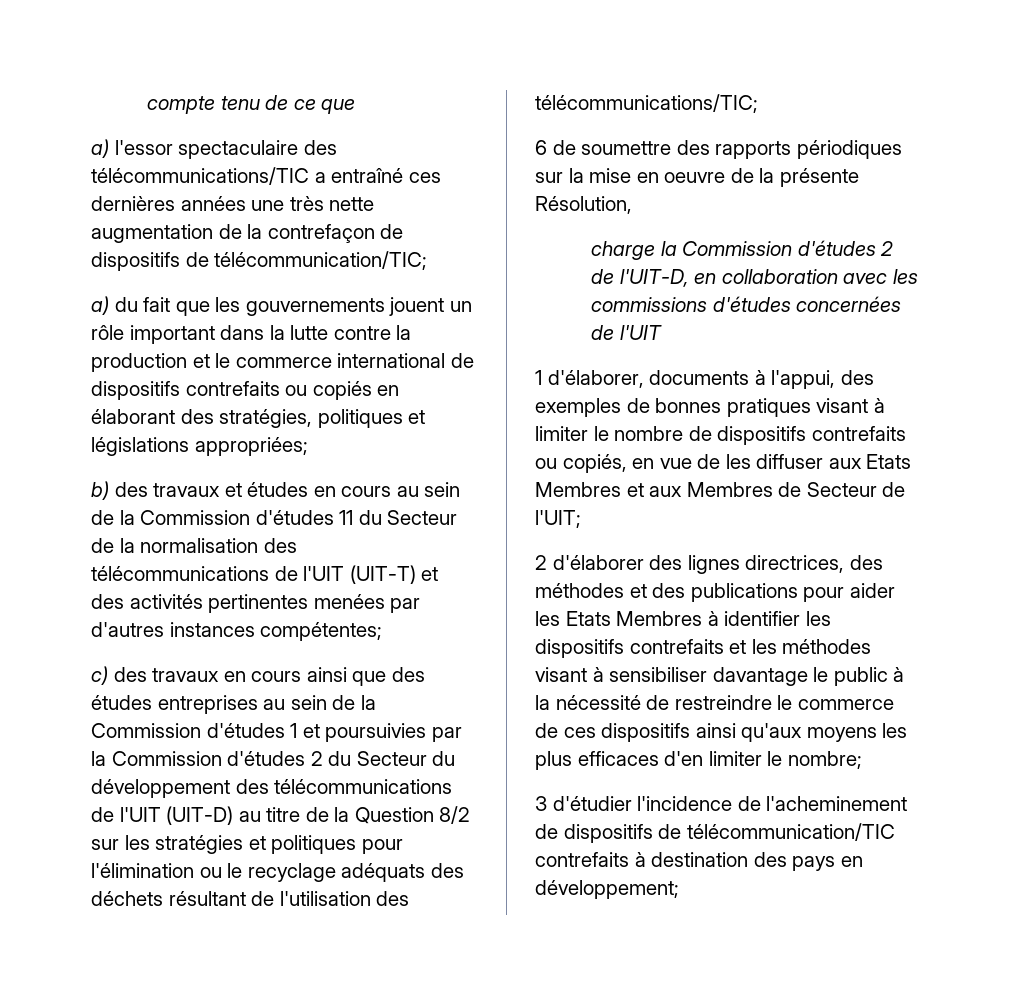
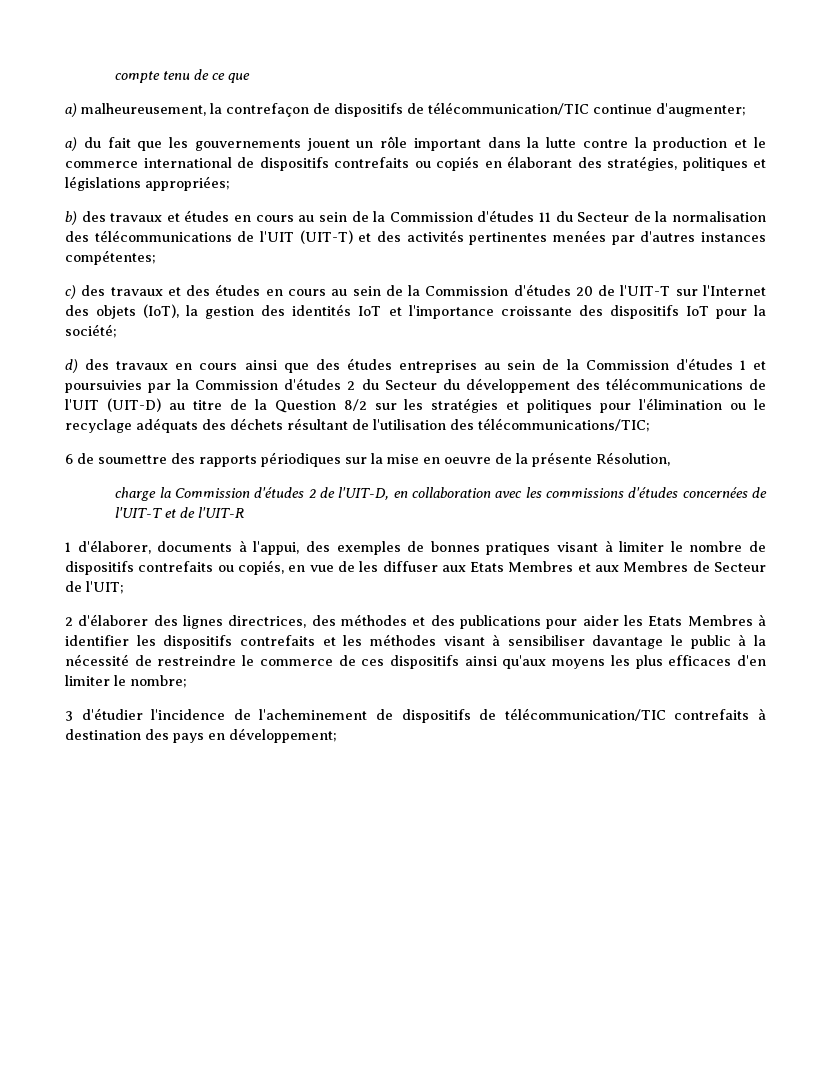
[114,140,337,159] [91,167,441,185] [91,196,375,211] [91,224,242,243] l'essor spectaculaire des télécommunications/TIC a entraîné ces dernières années une très nette augmentation de -> [81,103,206,116] malheureusement,
[214,251,428,270] télécommunication/TIC; -> [428,102,746,117] télécommunication/TIC continue d'augmenter;
(220, 675) none -> [167,284,767,296] [65,304,767,319] [65,324,117,338] [65,359,169,373] et des études en cours au sein de la Commission d'études 20 de l'UIT-T sur l'Internet des objets (IoT), la gestion des identités IoT et l'importance croissante des dispositifs IoT pour la société; // d) des travaux
[619,325,662,340] l'UIT -> [115,507,245,518] l'UIT-T et de l'UIT-R

